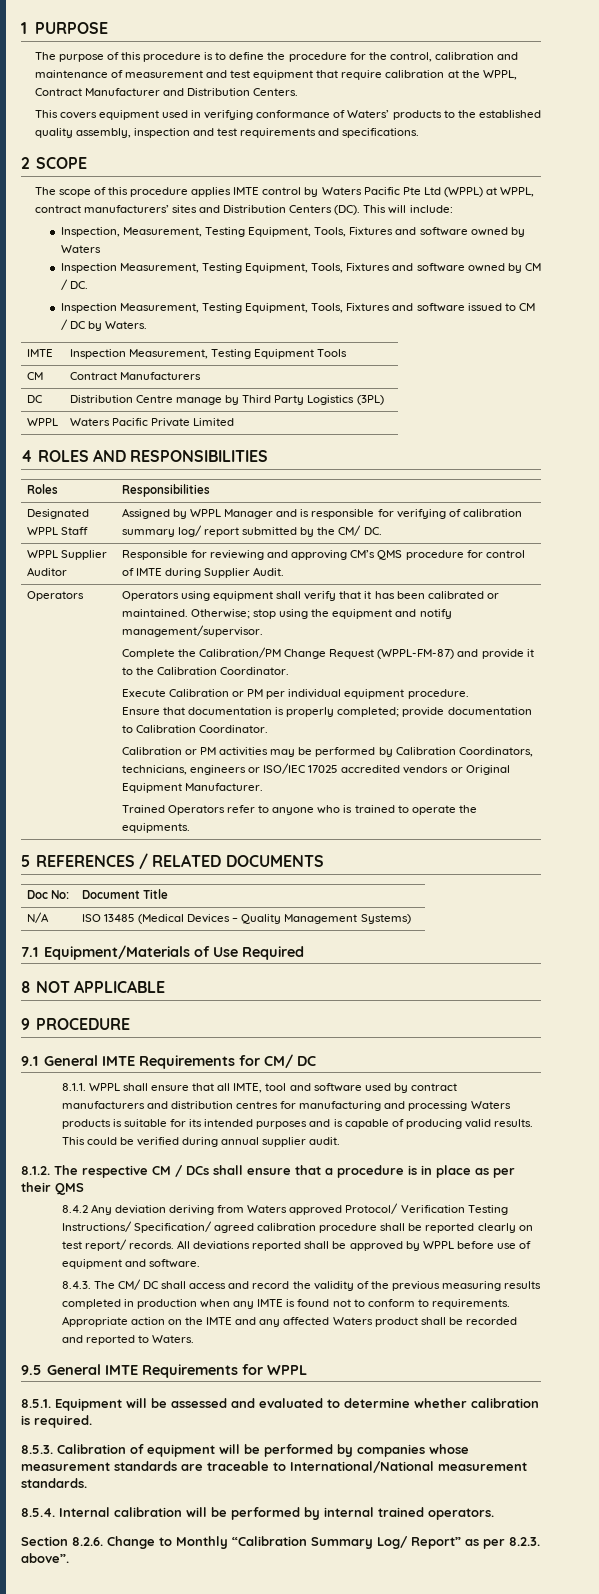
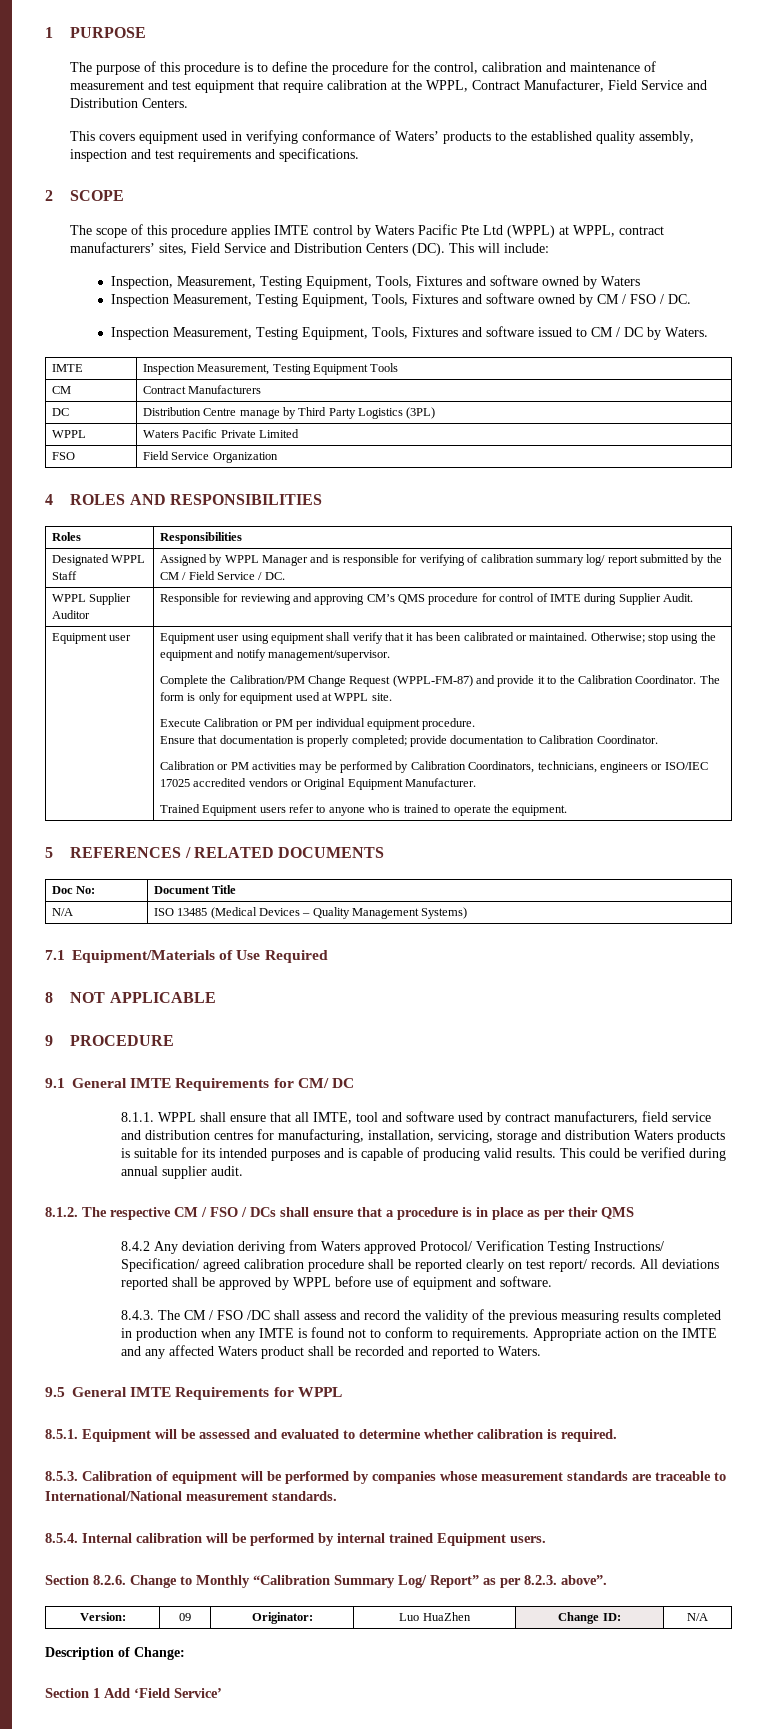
[84,88,160,96] Manufacturer -> [524,79,684,92] Manufacturer, Field Service
[171,205,197,213] sites -> [159,243,267,255] sites, Field Service
(68, 284) none -> [629,294,664,304] FSO /
(235, 422) none -> [51,452,75,460] [142,451,278,463] // FSO | Field Service Organization
[338,525,362,536] CM/ -> [159,571,263,580] CM / Field Service /
[26,591,84,601] [121,591,179,601] Operators | Operators -> [51,633,132,644] [159,633,240,644] Equipment user | Equipment user
(290, 671) none -> [699,675,720,684] [159,692,392,704] The form is only for equipment used at WPPL site.
[167,805,225,815] Operators -> [202,805,286,816] Equipment users
[121,823,190,833] equipments. -> [512,805,568,816] equipment.
[61,1101,145,1109] manufacturers -> [553,1111,711,1124] manufacturers, field service
[299,1101,468,1111] manufacturing and processing -> [277,1129,630,1143] manufacturing, installation, servicing, storage and distribution
(182, 1171) none -> [210,1207,247,1217] FSO /
[117,1279,227,1290] CM/ DC shall access -> [183,1310,336,1320] CM / FSO /DC shall assess
[428,1508,494,1520] operators. -> [437,1533,546,1546] Equipment users.
(69, 1558) none -> [79,1612,126,1621] [179,1613,191,1621] [251,1612,313,1624] [399,1612,471,1621] [558,1612,621,1624] [687,1613,708,1621] [45,1647,185,1660] [45,1688,222,1698] // Version: | 09 | Originator: | Luo HuaZhen | Change ID: | N/A // Description of Change: // Section 1 Add ‘Field Service’

